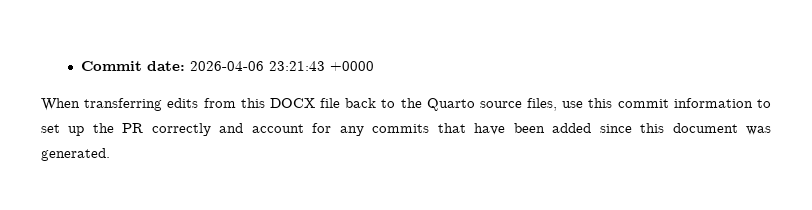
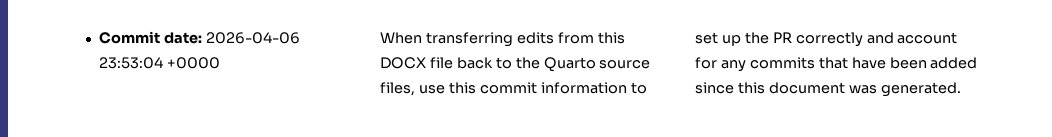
[269,61,326,71] 23:21:43 -> [99,57,164,69] 23:53:04

